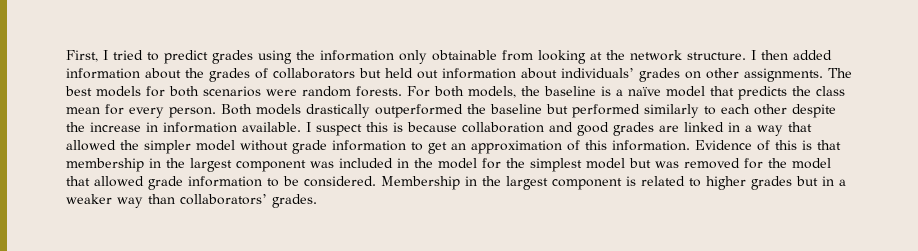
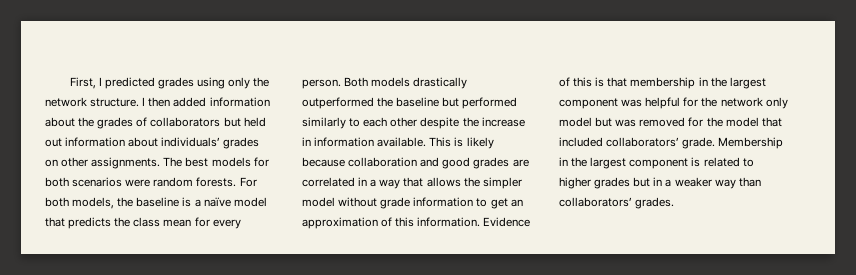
[113,50,602,64] tried to predict grades using the information only obtainable from looking at -> [104,77,251,89] predicted grades using only
[306,122,403,136] I suspect this is -> [429,137,494,149] This is likely
[684,122,724,132] linked -> [302,177,355,187] correlated
[66,140,116,151] allowed -> [426,177,461,187] allows
[339,158,582,172] included in the model for the simplest -> [645,97,788,109] helpful for the network only
[94,176,376,190] allowed grade information to be considered. -> [559,137,716,149] included collaborators’ grade.

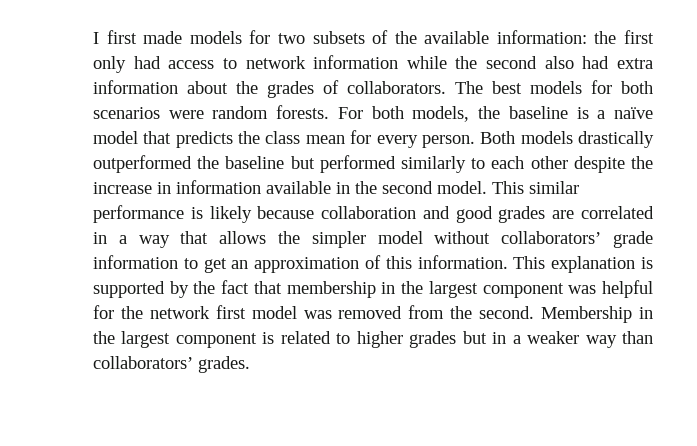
[69,77,270,89] [45,97,207,107] First, I predicted grades using only the network structure. I then added -> [93,30,654,44] [93,55,653,73] I first made models for two subsets of the available information: the first only had access to network information while the second also had extra
[150,117,266,127] [45,137,260,149] [45,157,161,169] collaborators but held out information about individuals’ grades on other assignments. -> [347,81,446,94] collaborators.
[377,137,452,147] available. This -> [266,181,579,194] [93,205,184,223] available in the second model. This similar performance
(378, 202) none -> [501,231,602,244] collaborators’
[483,217,531,227] [559,77,605,87] Evidence of this is -> [513,256,653,273] [93,280,250,298] This explanation is supported by the fact
[765,97,788,109] [559,117,782,127] [559,137,716,149] only model but was removed for the model that included collaborators’ grade. -> [215,305,535,319] first model was removed from the second.

